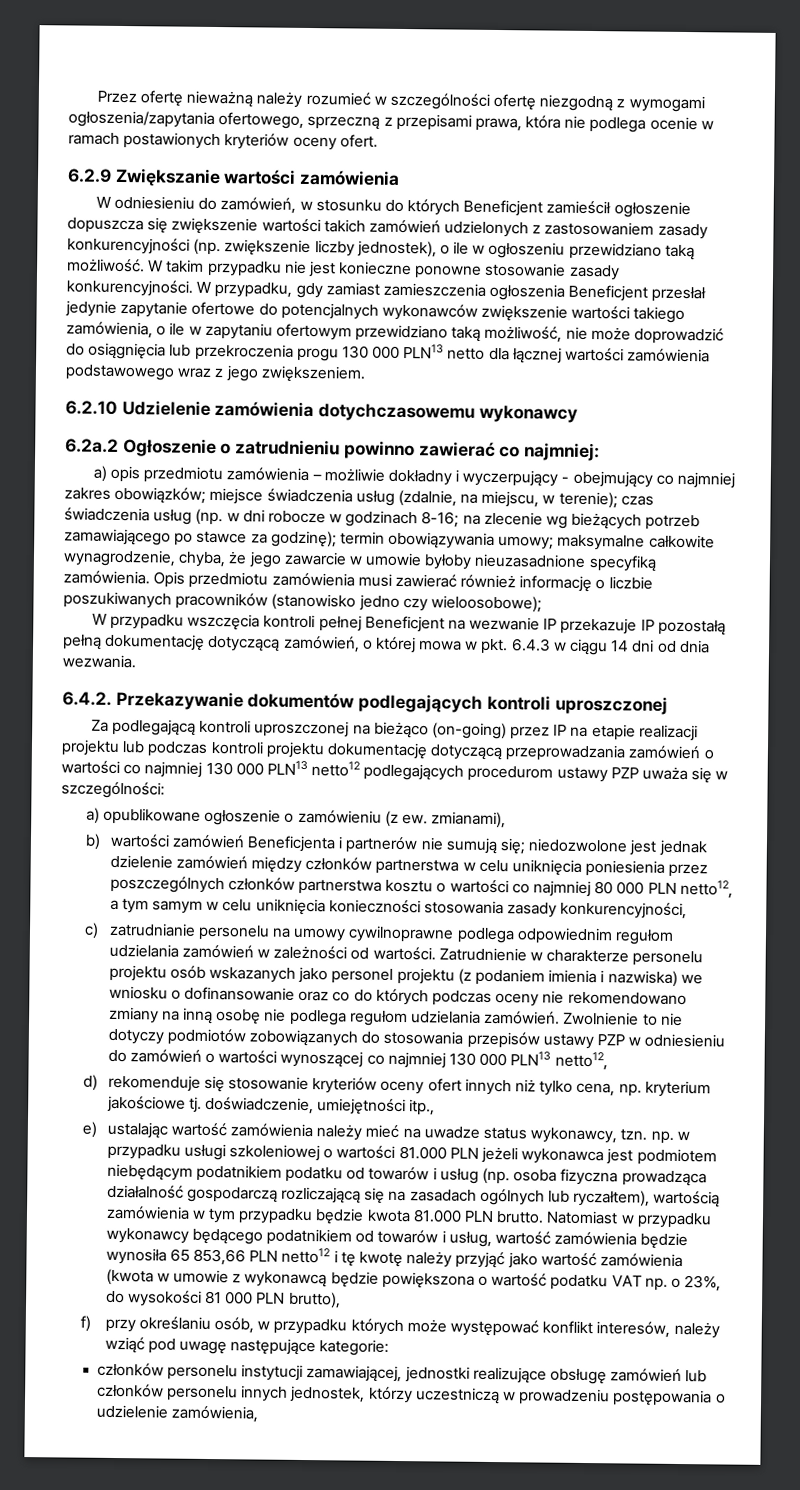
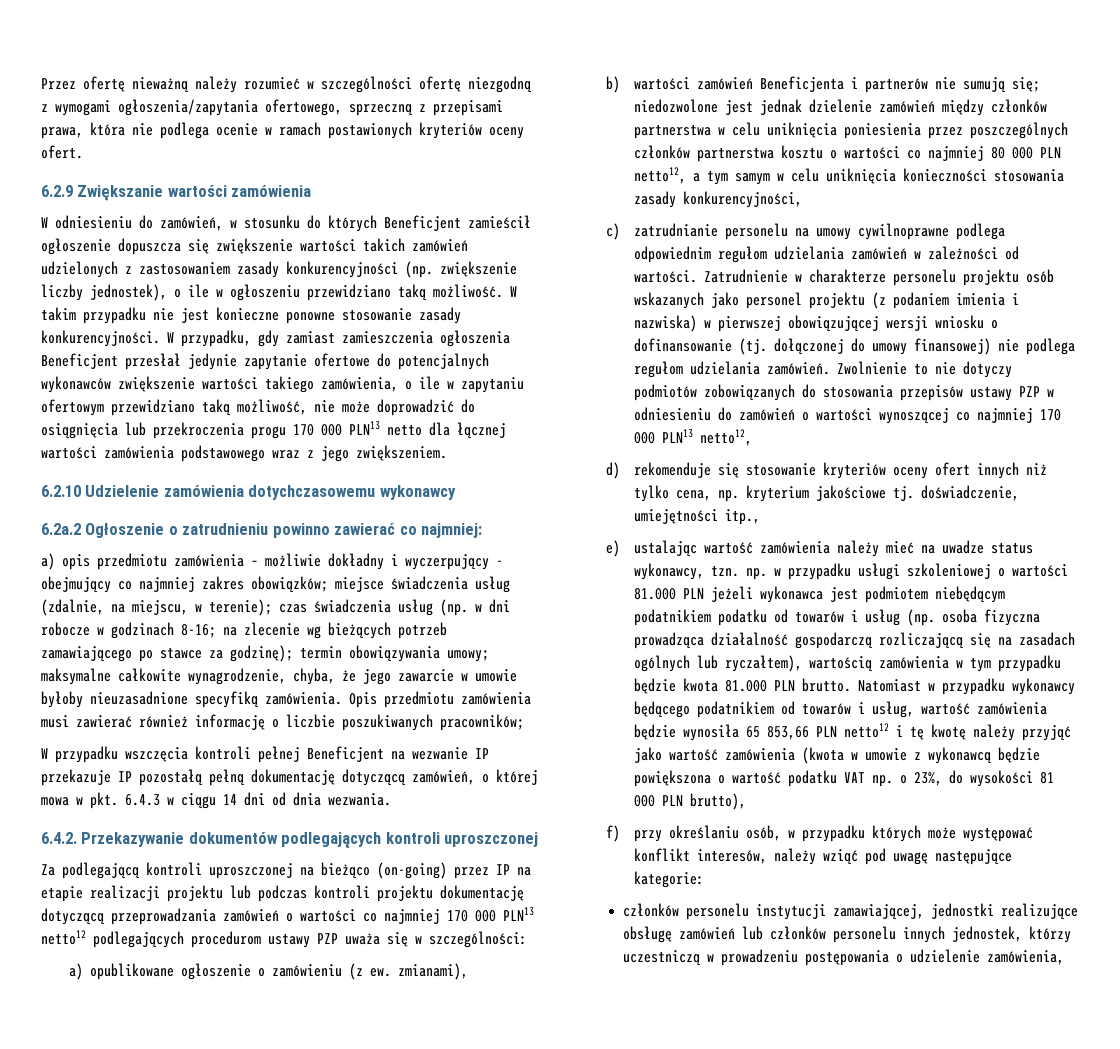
[341,345,369,359] 130 -> [293,424,314,436] 170
[175,592,542,613] pracowników (stanowisko jedno czy wieloosobowe); -> [440,714,524,731] pracowników;
[205,761,233,776] 130 -> [447,910,468,922] 170
[680,974,703,985] [108,985,687,1007] [108,1006,262,1025] we wniosku o dofinansowanie oraz co do których podczas oceny nie rekomendowano zmiany na inną osobę -> [704,315,999,332] [634,338,992,355] w pierwszej obowiązującej wersji wniosku o dofinansowanie (tj. dołączonej do umowy finansowej)
[448,1052,476,1066] 130 -> [1040,409,1062,421] 170

